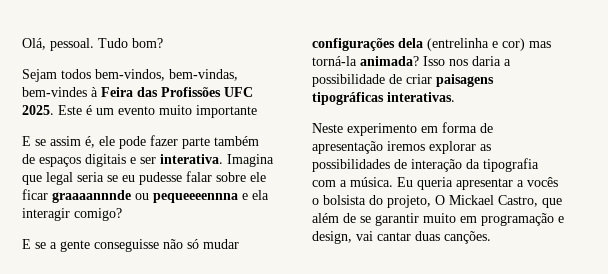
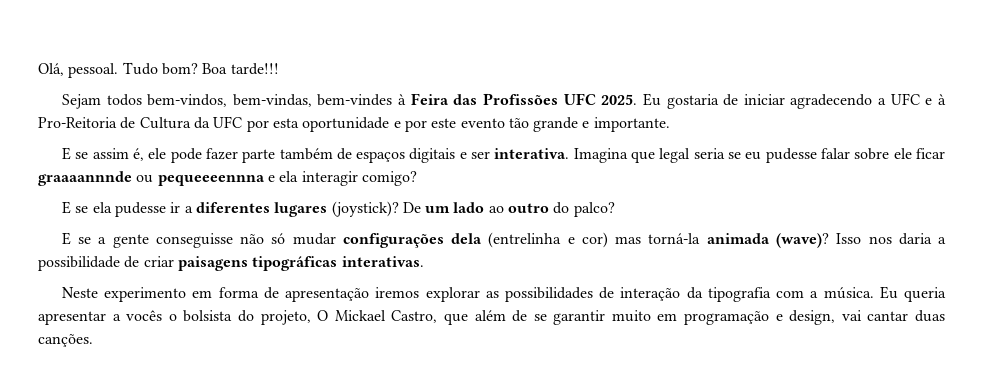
(163, 43) none -> [202,63,279,75] Boa tarde!!!
[58,105,257,118] Este é um evento muito importante -> [642,93,946,109] [38,116,670,132] Eu gostaria de iniciar agradecendo a UFC e à Pro-Reitoria de Cultura da UFC por esta oportunidade e por este evento tão grande e importante.
(122, 214) none -> [61,201,615,217] // E se ela pudesse ir a diferentes lugares (joystick)? De um lado ao outro do palco?
[360,56,419,66] animada? -> [706,233,829,248] animada (wave)?

